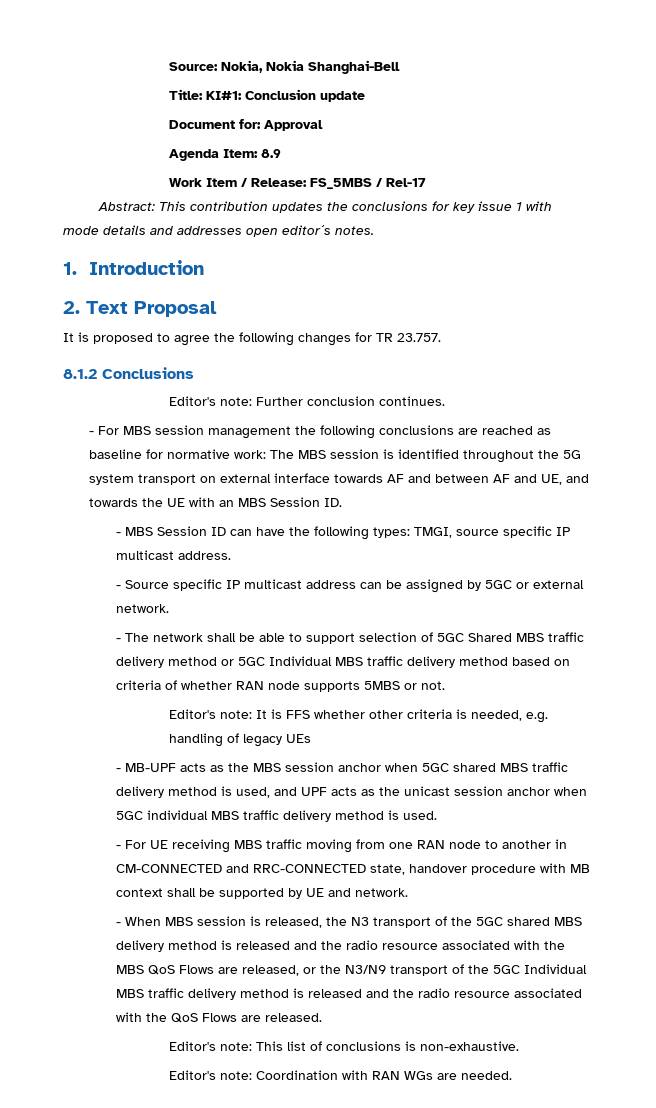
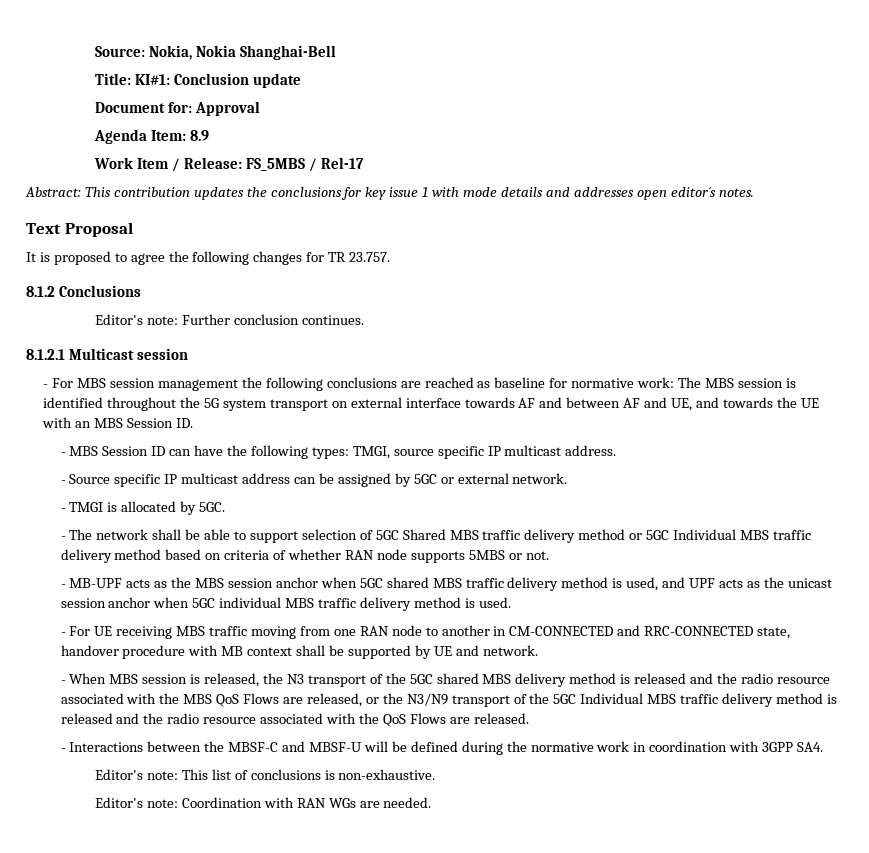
[63,260,205,275] [63,301,80,314] 1. Introduction // 2. -> (754, 192) none
(445, 401) none -> [26,348,189,360] // 8.1.2.1 Multicast session
(169, 608) none -> [60,501,226,515] // - TMGI is allocated by 5GC.
[168,709,548,723] [168,733,311,747] // Editor's note: It is FFS whether other criteria is needed, e.g. handling of legacy UEs -> (549, 555) none
(322, 1017) none -> [60,741,823,755] // - Interactions between the MBSF-C and MBSF-U will be defined during the normative work in coordination with 3GPP SA4.

